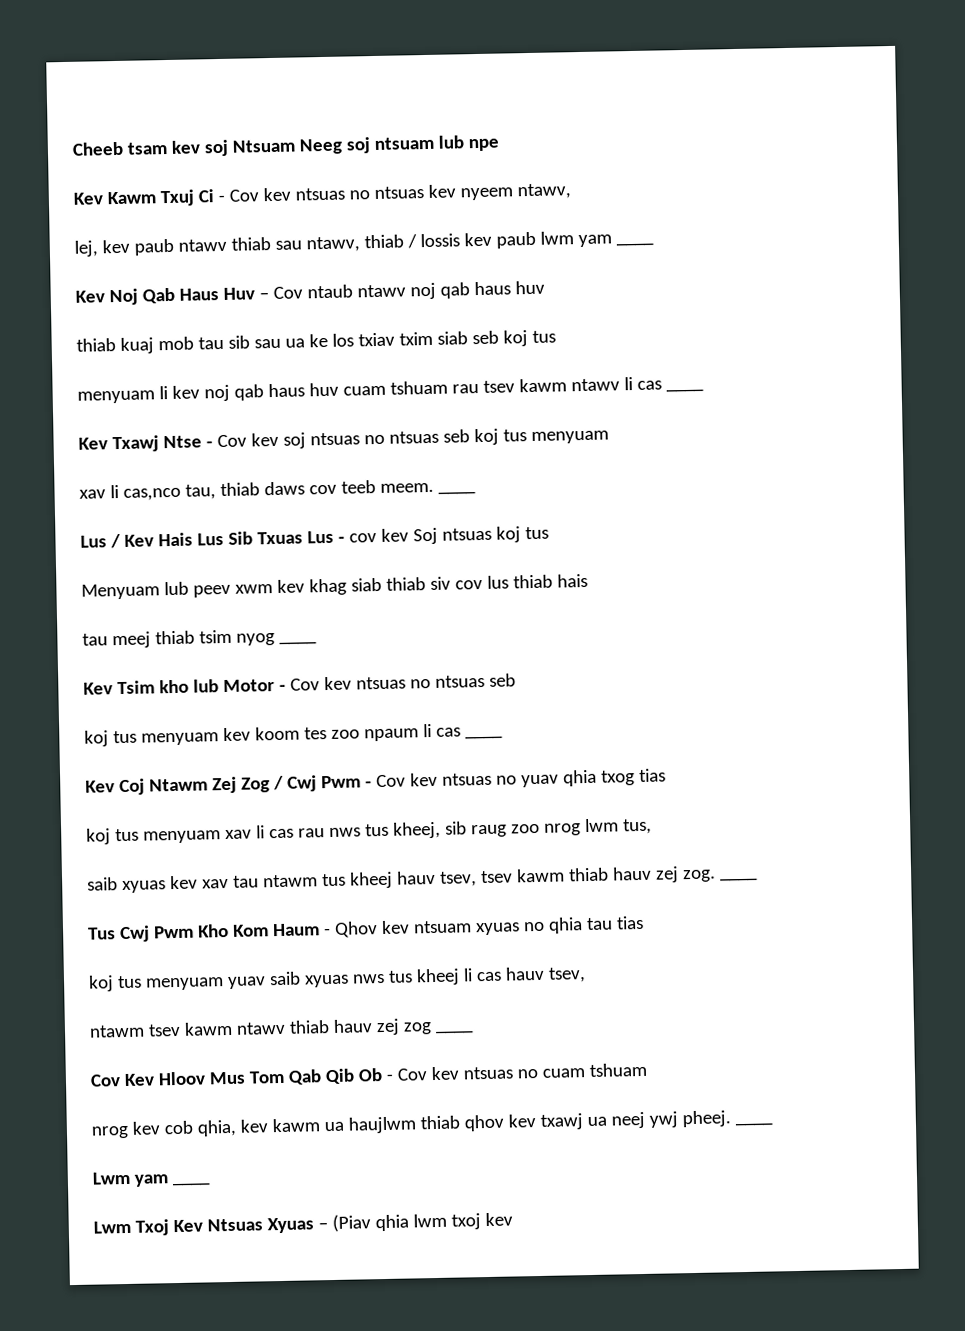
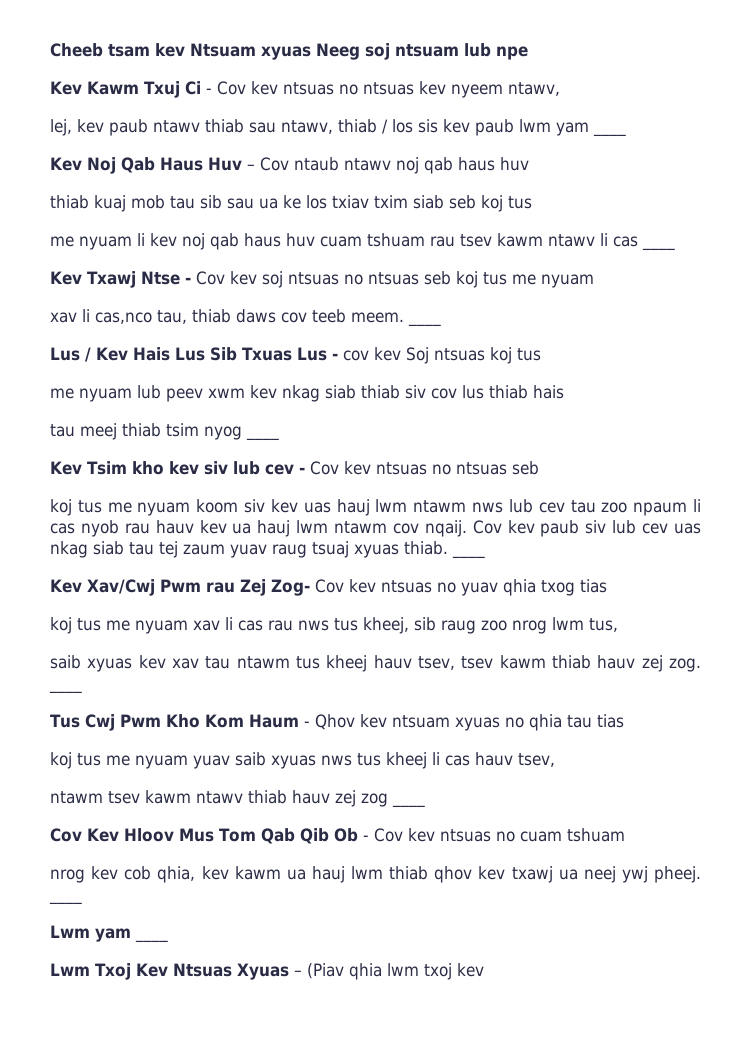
[203,139,296,157] soj Ntsuam -> [190,43,311,60] Ntsuam xyuas
[419,233,460,248] lossis -> [392,119,438,133] los sis
[77,390,155,404] menyuam -> [50,236,132,250] me nyuam
[530,430,609,445] menyuam -> [512,274,594,288] me nyuam
[81,583,160,600] Menyuam -> [50,388,132,402] me nyuam
[308,578,347,596] khag -> [282,385,320,402] nkag
[192,679,275,693] lub Motor -> [168,461,294,475] kev siv lub cev
[140,724,503,746] [85,775,372,796] menyuam kev koom tes zoo npaum li cas ____ // Kev Coj Ntawm Zej Zog / Cwj Pwm - -> [107,499,702,516] [50,520,701,537] [50,541,485,559] [50,579,310,596] me nyuam koom siv kev uas hauj lwm ntawm nws lub cev tau zoo npaum li cas nyob rau hauv kev ua hauj lwm ntawm cov nqaij. Cov kev paub siv lub cev uas nkag siab tau tej zaum yuav raug tsuaj xyuas thiab. ____ // Kev Xav/Cwj Pwm rau Zej Zog-
[142,830,221,844] menyuam -> [106,620,188,634] me nyuam
[145,977,224,991] menyuam -> [106,755,188,769] me nyuam
[347,1116,417,1134] haujlwm -> [311,866,383,883] hauj lwm

